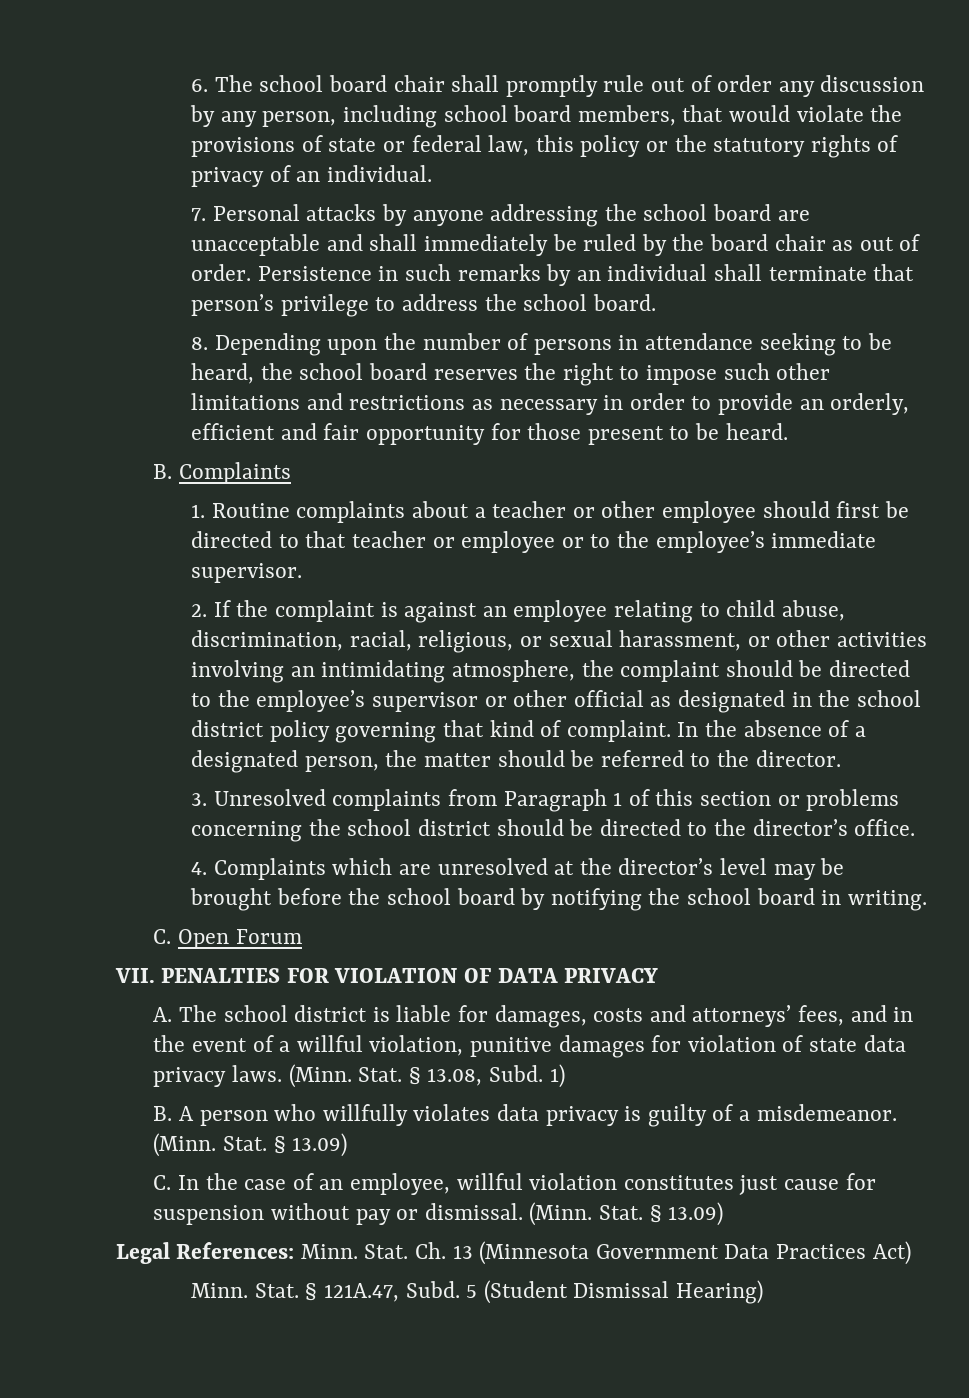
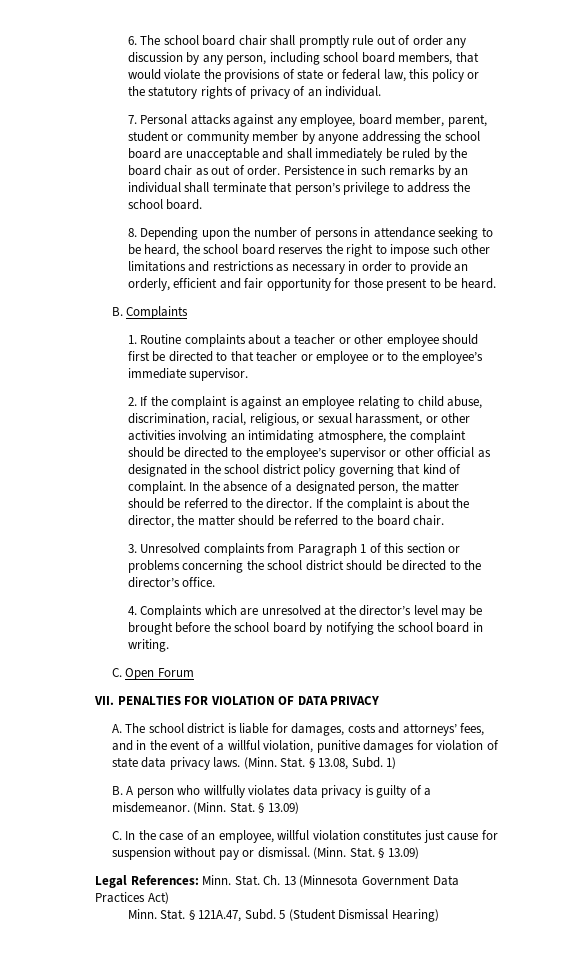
(377, 212) none -> [233,114,487,127] [127,131,299,144] against any employee, board member, parent, student or community member
(841, 758) none -> [315,498,470,511] [127,515,445,528] If the complaint is about the director, the matter should be referred to the board chair.

